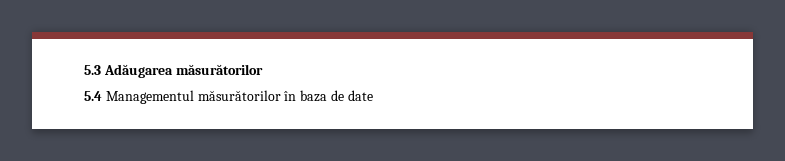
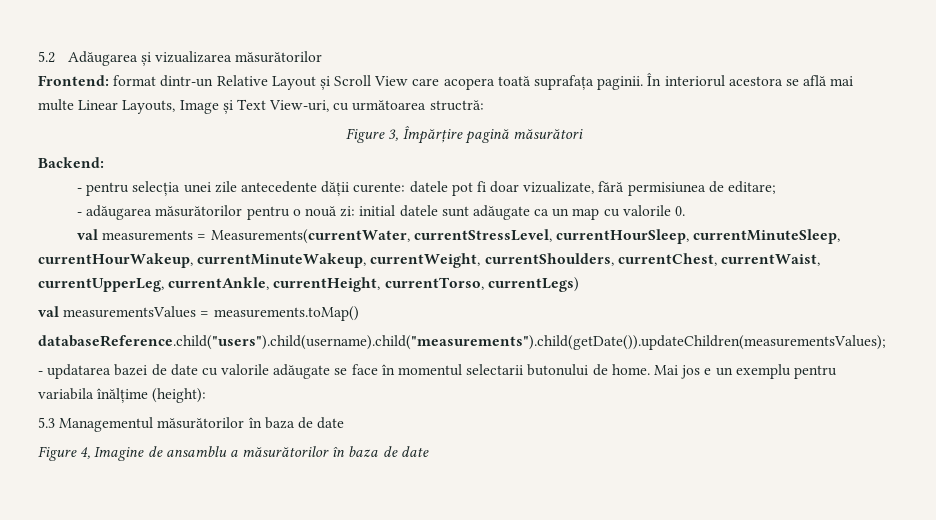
[84,64,263,78] [84,91,102,101] 5.3 Adăugarea măsurătorilor // 5.4 -> [38,51,323,66] [38,73,854,90] [38,99,484,114] [346,126,583,144] [38,157,104,168] [77,181,776,196] [77,205,685,220] [77,229,841,244] [38,253,820,268] [38,277,579,292] [38,306,359,321] [38,335,886,350] [38,364,837,379] [38,388,207,403] [38,417,55,428] 5.2 Adăugarea și vizualizarea măsurătorilor // Frontend: format dintr-un Relative Layout și Scroll View care acopera toată suprafața paginii. În interiorul acestora se află mai multe Linear Layouts, Image și Text View-uri, cu următoarea structră: // Figure 3, Împărțire pagină măsurători // Backend: // - pentru selecția unei zile antecedente dății curente: datele pot fi doar vizualizate, fără permisiunea de editare; // - adăugarea măsurătorilor pentru o nouă zi: initial datele sunt adăugate ca un map cu valorile 0. // val measurements = Measurements(currentWater, currentStressLevel, currentHourSleep, currentMinuteSleep, currentHourWakeup, currentMinuteWakeup, currentWeight, currentShoulders, currentChest, currentWaist, currentUpperLeg, currentAnkle, currentHeight, currentTorso, currentLegs) // val measurementsValues = measurements.toMap() // databaseReference.child("users").child(username).child("measurements").child(getDate()).updateChildren(measurementsValues); // - updatarea bazei de date cu valorile adăugate se face în momentul selectarii butonului de home. Mai jos e un exemplu pentru variabila înălțime (height): // 5.3
(373, 95) none -> [38,446,429,461] // Figure 4, Imagine de ansamblu a măsurătorilor în baza de date

